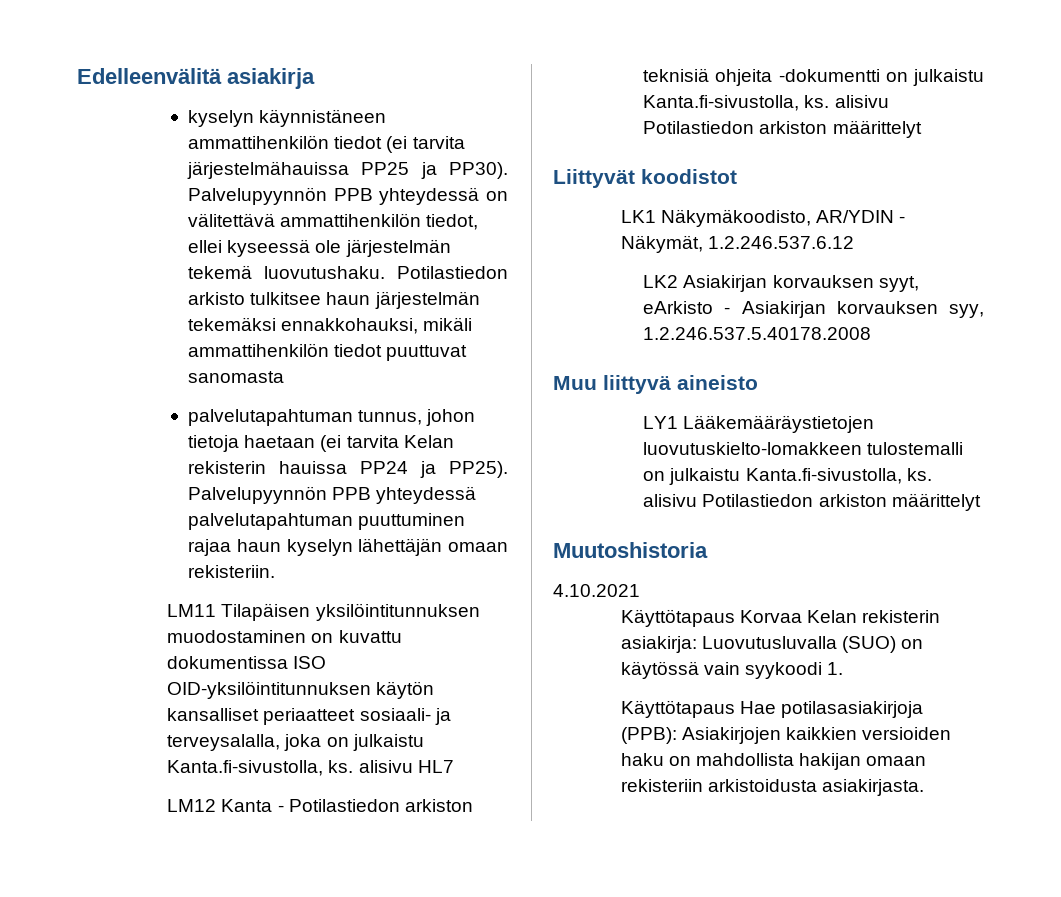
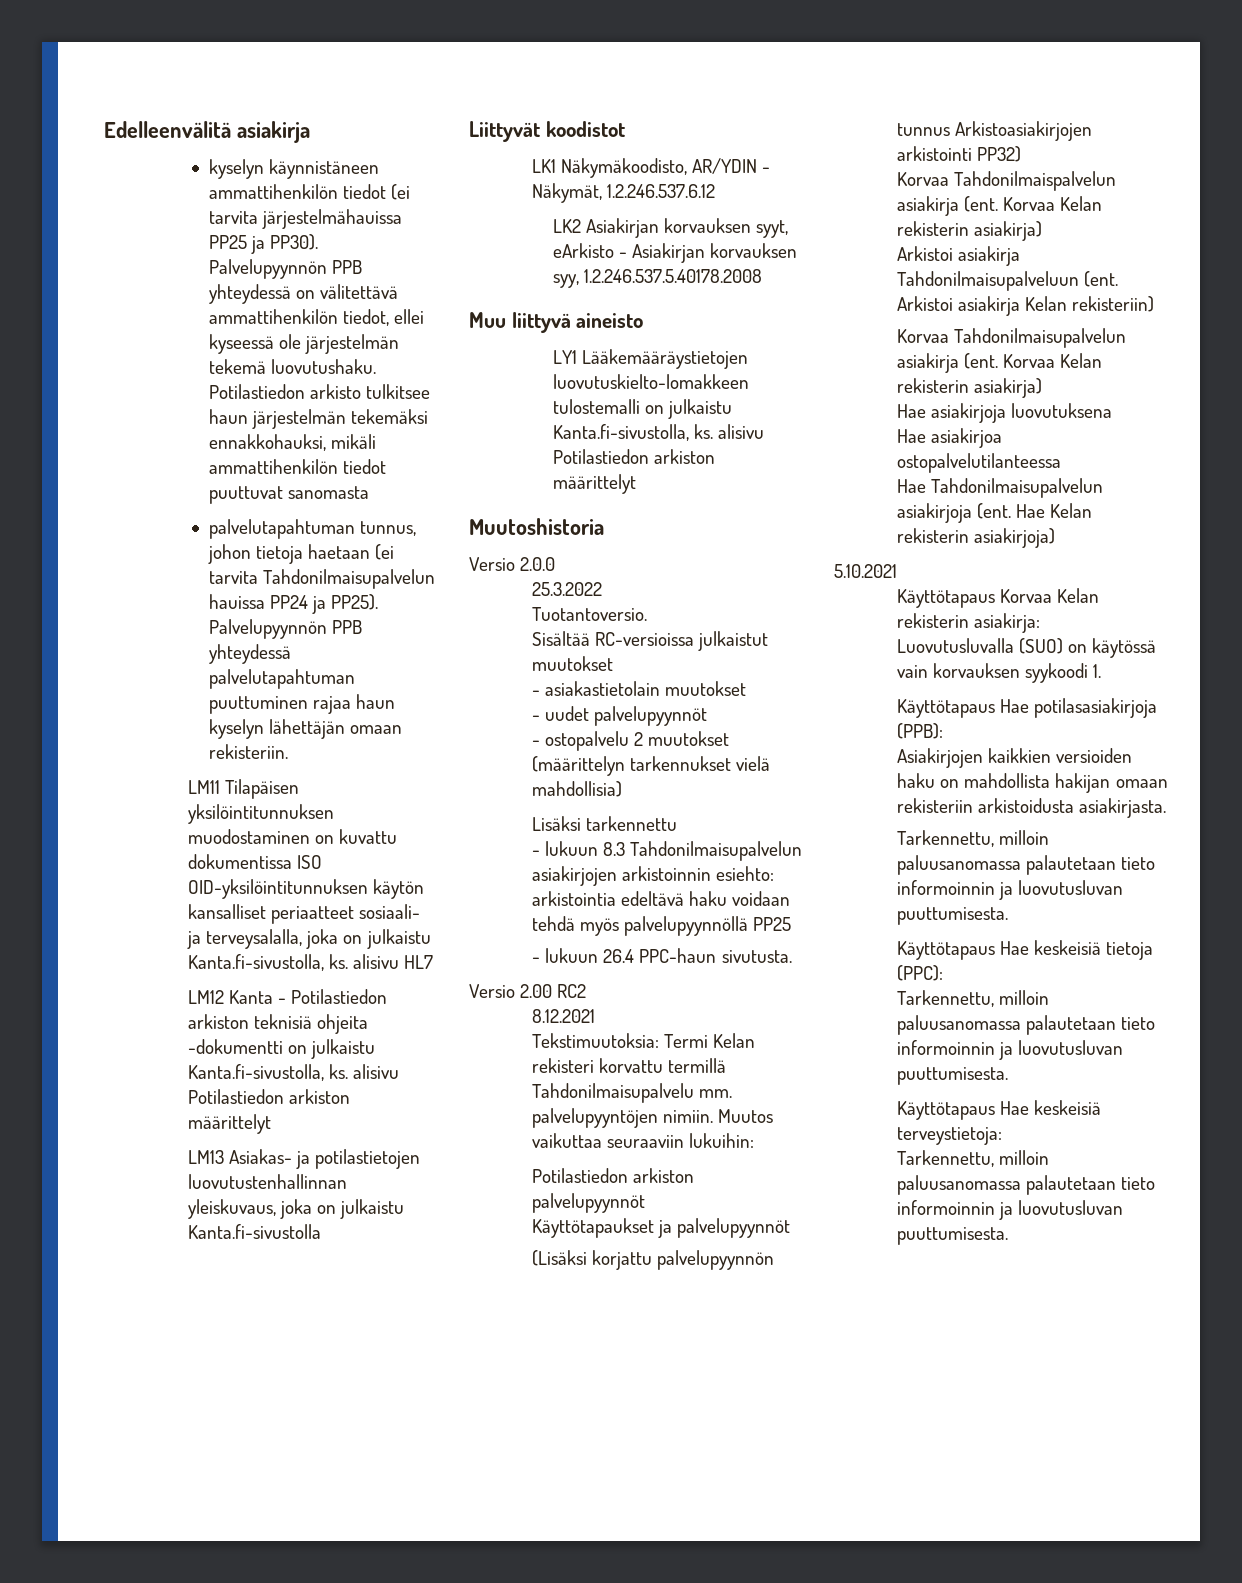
[403,435,454,448] [188,461,267,474] Kelan rekisterin -> [263,569,436,589] Tahdonilmaisupalvelun
(922, 129) none -> [187,1149,421,1169] [187,1174,347,1189] [187,1199,405,1219] [187,1224,321,1239] // LM13 Asiakas- ja potilastietojen luovutustenhallinnan yleiskuvaus, joka on julkaistu Kanta.fi-sivustolla
[553,584,640,597] 4.10.2021 -> [469,557,556,571] [531,582,602,596] [531,607,647,621] [531,631,769,651] [531,656,613,671] [531,681,747,696] [531,706,708,726] [531,731,730,751] [531,756,771,776] [531,781,622,797] [531,816,678,831] [531,841,803,861] [531,866,775,886] [531,891,791,906] [531,916,792,936] [531,948,792,963] [469,984,587,998] [531,1009,595,1023] [531,1033,756,1048] [531,1058,727,1073] [531,1083,733,1103] [531,1108,774,1128] [531,1133,755,1148] [531,1168,695,1183] [531,1193,645,1213] [531,1218,791,1238] [531,1250,775,1270] [896,121,1093,141] [896,146,1022,162] [896,171,1117,191] [896,196,1103,216] [896,221,1043,241] [896,246,1021,266] [896,271,1119,291] [896,296,1155,316] [896,328,1127,348] [896,353,1103,373] [896,378,1043,398] [896,403,1113,423] [896,428,1003,448] [896,453,1061,473] [896,478,1104,498] [896,503,1093,523] [896,528,1056,548] [834,564,897,578] Versio 2.0.0 // 25.3.2022 // Tuotantoversio. // Sisältää RC-versioissa julkaistut muutokset // - asiakastietolain muutokset // - uudet palvelupyynnöt // - ostopalvelu 2 muutokset (määrittelyn tarkennukset vielä mahdollisia) // Lisäksi tarkennettu // - lukuun 8.3 Tahdonilmaisupalvelun asiakirjojen arkistoinnin esiehto: arkistointia edeltävä haku voidaan tehdä myös palvelupyynnöllä PP25 // - lukuun 26.4 PPC-haun sivutusta. // Versio 2.00 RC2 // 8.12.2021 // Tekstimuutoksia: Termi Kelan rekisteri korvattu termillä Tahdonilmaisupalvelu mm. palvelupyyntöjen nimiin. Muutos vaikuttaa seuraaviin lukuihin: // Potilastiedon arkiston palvelupyynnöt // Käyttötapaukset ja palvelupyynnöt // (Lisäksi korjattu palvelupyynnön tunnus Arkistoasiakirjojen arkistointi PP32) // Korvaa Tahdonilmaispalvelun asiakirja (ent. Korvaa Kelan rekisterin asiakirja) // Arkistoi asiakirja Tahdonilmaisupalveluun (ent. Arkistoi asiakirja Kelan rekisteriin) // Korvaa Tahdonilmaisupalvelun asiakirja (ent. Korvaa Kelan rekisterin asiakirja) // Hae asiakirjoja luovutuksena // Hae asiakirjoa ostopalvelutilanteessa // Hae Tahdonilmaisupalvelun asiakirjoja (ent. Hae Kelan rekisterin asiakirjoja) // 5.10.2021
(697, 644) none -> (1041, 623) //
(740, 668) none -> [933,663,1021,678] korvauksen
(677, 735) none -> (943, 731) //
(924, 787) none -> [896,830,1050,847] [896,855,1156,875] [896,880,1124,900] [896,907,1008,925] [896,940,1154,960] [896,965,943,981] [896,990,1050,1007] [896,1015,1156,1035] [896,1040,1124,1060] [896,1067,1008,1085] [896,1100,1102,1120] [896,1127,1002,1145] [896,1150,1050,1167] [896,1175,1156,1195] [896,1200,1124,1220] [896,1227,1008,1245] // Tarkennettu, milloin paluusanomassa palautetaan tieto informoinnin ja luovutusluvan puuttumisesta. // Käyttötapaus Hae keskeisiä tietoja (PPC): // Tarkennettu, milloin paluusanomassa palautetaan tieto informoinnin ja luovutusluvan puuttumisesta. // Käyttötapaus Hae keskeisiä terveystietoja: // Tarkennettu, milloin paluusanomassa palautetaan tieto informoinnin ja luovutusluvan puuttumisesta.

